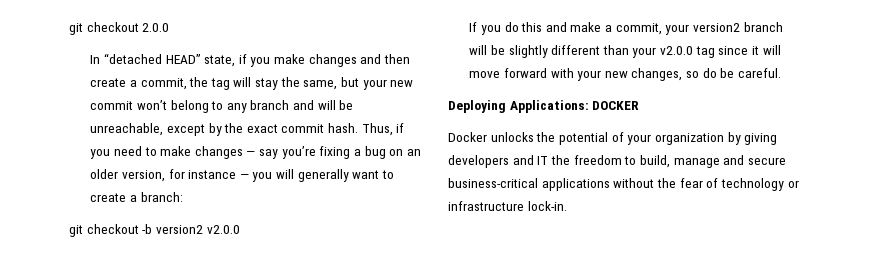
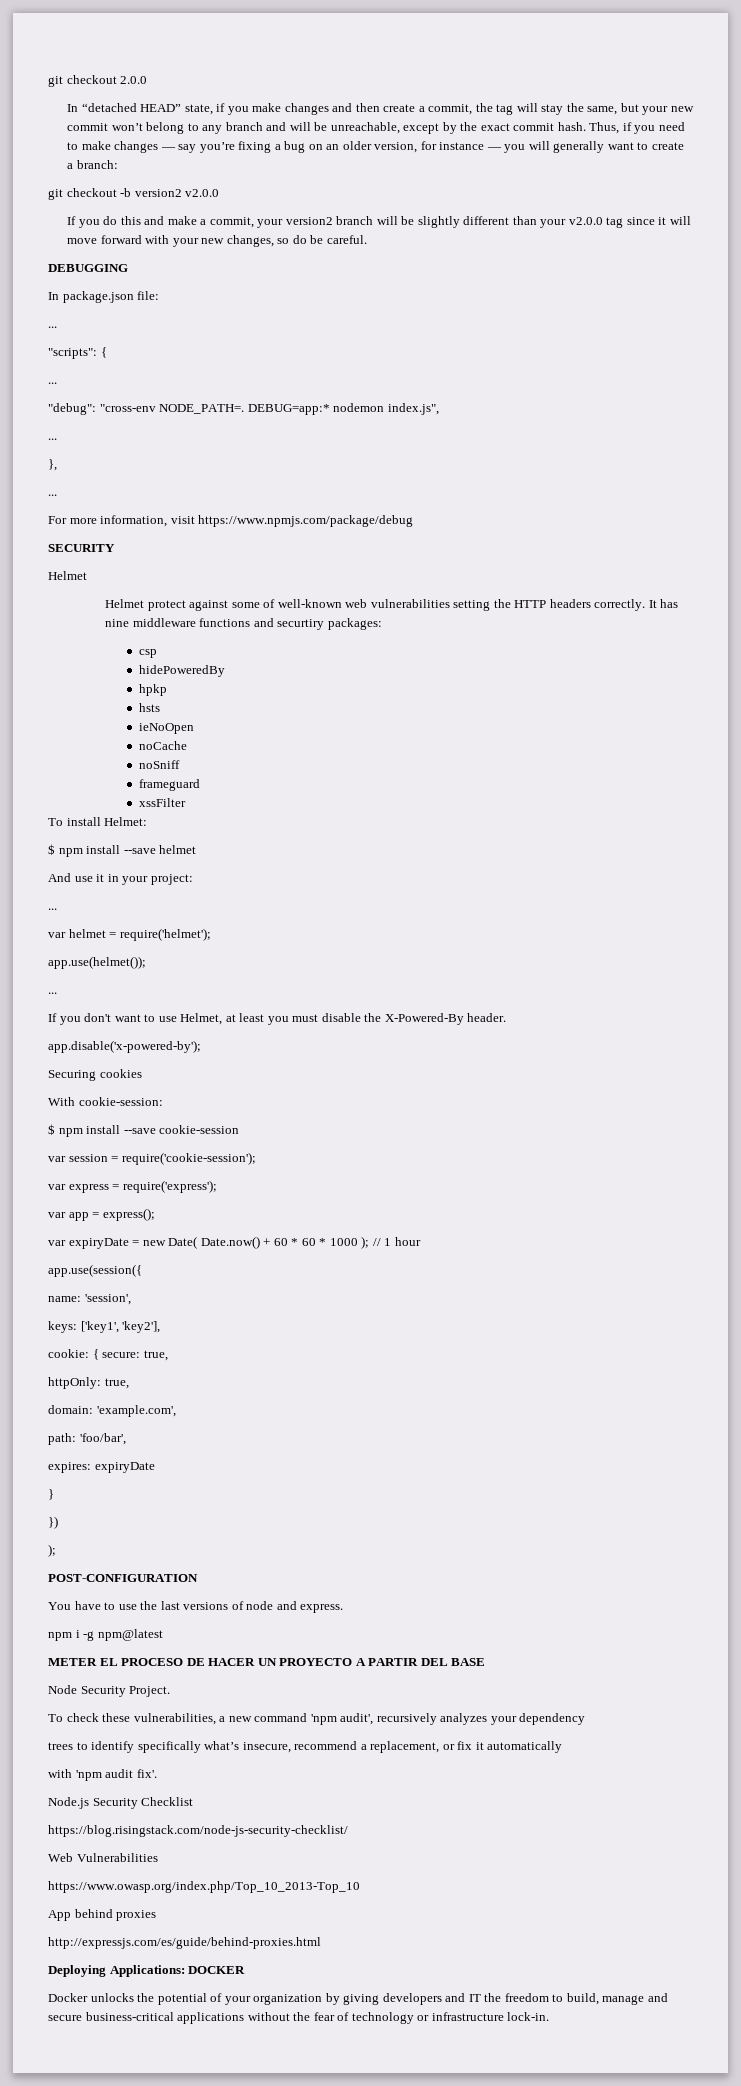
(782, 73) none -> [48,264,128,272] [48,291,160,303] [48,326,57,328] [48,347,107,359] [48,382,57,384] [48,403,439,415] [48,438,57,440] [48,459,57,471] [48,494,57,496] [48,515,414,527] [48,544,115,552] [48,571,87,580] [105,599,679,611] [105,618,382,630] [138,649,157,658] [138,665,225,677] [138,684,167,696] [138,703,160,712] [138,723,194,734] [138,741,187,750] [138,760,180,769] [138,779,200,791] [138,798,186,807] [48,817,148,826] [48,844,197,857] [48,873,193,885] [48,908,57,910] [48,928,211,941] [48,956,146,969] [48,992,57,994] [48,1013,507,1025] [48,1040,201,1053] [48,1069,142,1081] [48,1097,163,1106] [48,1124,240,1137] [48,1152,256,1165] [48,1180,217,1193] [48,1208,155,1221] [48,1236,421,1249] [48,1264,142,1277] [48,1294,131,1305] [48,1321,161,1333] [48,1349,168,1361] [48,1377,129,1389] [48,1405,176,1417] [48,1433,126,1445] [48,1462,155,1473] [48,1489,54,1500] [48,1516,58,1529] [48,1544,56,1557] [48,1574,198,1582] [48,1601,344,1613] [48,1629,163,1641] [48,1658,486,1666] [48,1685,171,1697] [48,1713,586,1725] [48,1741,563,1753] [48,1769,157,1781] [48,1797,194,1809] [48,1825,348,1837] [48,1853,158,1862] [48,1881,360,1893] [48,1909,157,1921] [48,1937,321,1949] // DEBUGGING // In package.json file: // ... // "scripts": { // ... // "debug": "cross-env NODE_PATH=. DEBUG=app:* nodemon index.js", // ... // }, // ... // For more information, visit https://www.npmjs.com/package/debug // SECURITY // Helmet // Helmet protect against some of well-known web vulnerabilities setting the HTTP headers correctly. It has nine middleware functions and securtiry packages: // csp // hidePoweredBy // hpkp // hsts // ieNoOpen // noCache // noSniff // frameguard // xssFilter // To install Helmet: // $ npm install --save helmet // And use it in your project: // ... // var helmet = require('helmet'); // app.use(helmet()); // ... // If you don't want to use Helmet, at least you must disable the X-Powered-By header. // app.disable('x-powered-by'); // Securing cookies // With cookie-session: // $ npm install --save cookie-session // var session = require('cookie-session'); // var express = require('express'); // var app = express(); // var expiryDate = new Date( Date.now() + 60 * 60 * 1000 ); // 1 hour // app.use(session({ // name: 'session', // keys: ['key1', 'key2'], // cookie: { secure: true, // httpOnly: true, // domain: 'example.com', // path: 'foo/bar', // expires: expiryDate // } // }) // ); // POST-CONFIGURATION // You have to use the last versions of node and express. // npm i -g npm@latest // METER EL PROCESO DE HACER UN PROYECTO A PARTIR DEL BASE // Node Security Project. // To check these vulnerabilities, a new command 'npm audit', recursively analyzes your dependency // trees to identify specifically what’s insecure, recommend a replacement, or fix it automatically // with 'npm audit fix'. // Node.js Security Checklist // https://blog.risingstack.com/node-js-security-checklist/ // Web Vulnerabilities // https://www.owasp.org/index.php/Top_10_2013-Top_10 // App behind proxies // http://expressjs.com/es/guide/behind-proxies.html

